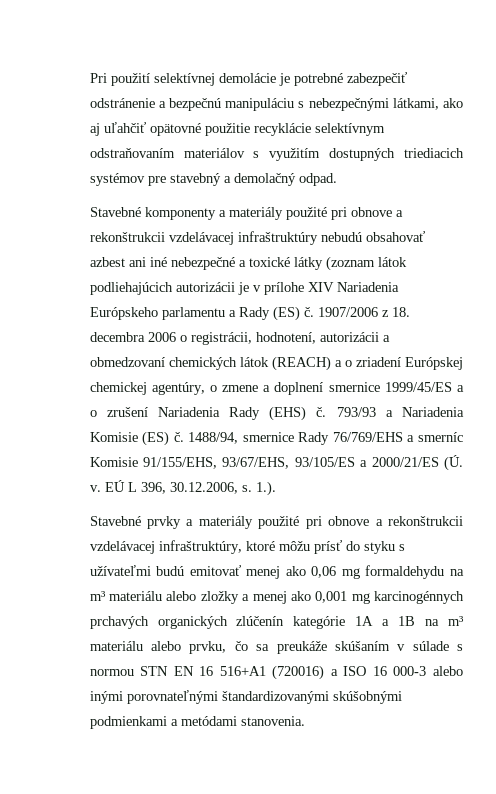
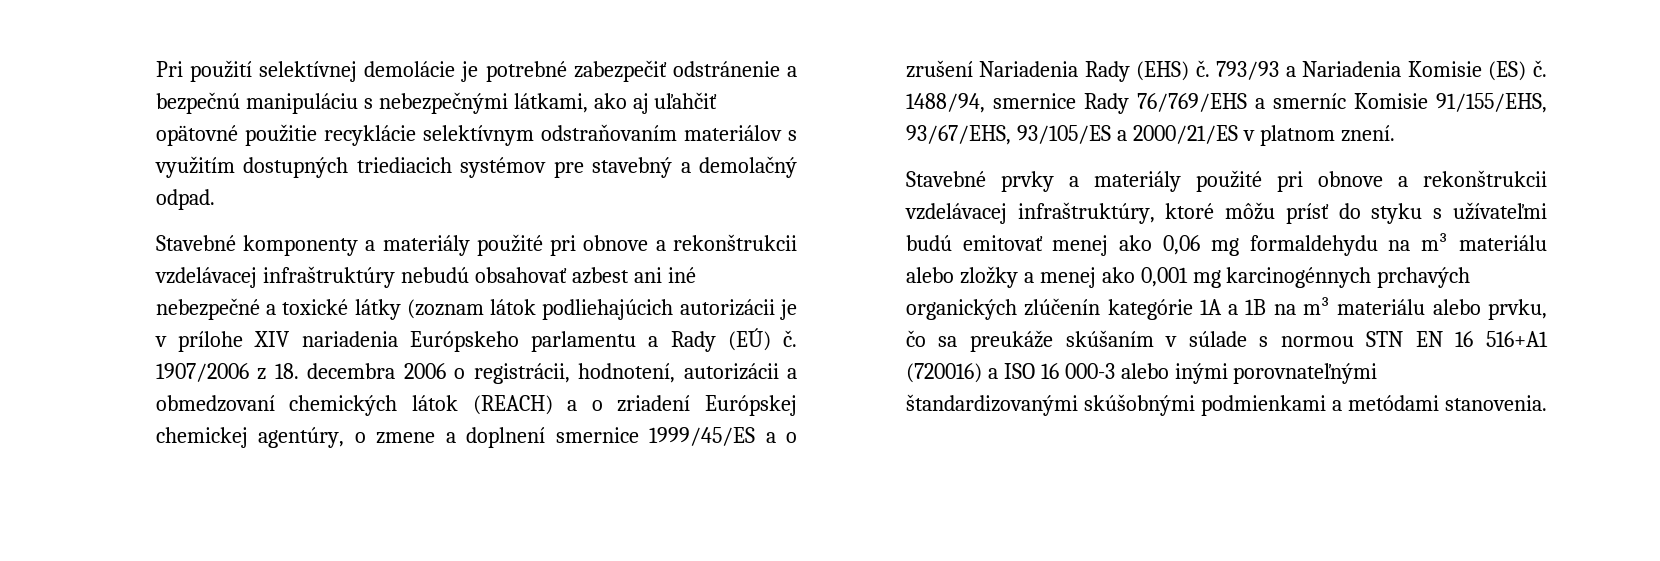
[336,282,399,292] Nariadenia -> [301,331,398,347] nariadenia
[272,306,300,321] (ES) -> [727,328,771,351] (EÚ)
[444,455,464,471] [89,480,276,496] (Ú. v. EÚ L 396, 30.12.2006, s. 1.). -> [1242,125,1395,146] v platnom znení.

